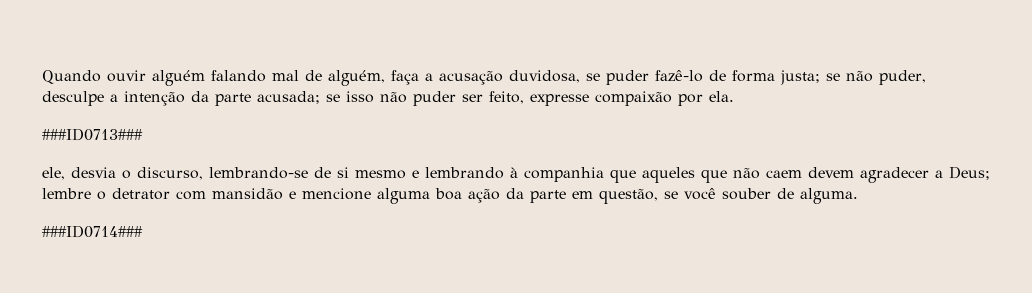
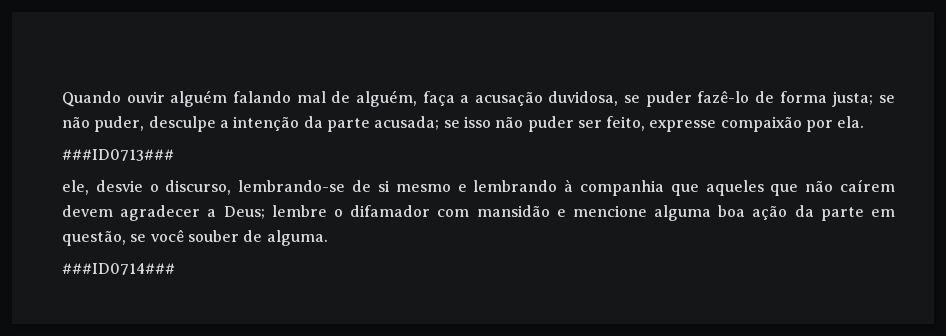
[71,167,116,178] desvia -> [95,180,143,192] desvie
[766,170,802,178] caem -> [840,179,895,192] caírem
[112,188,170,200] detrator -> [350,205,431,217] difamador

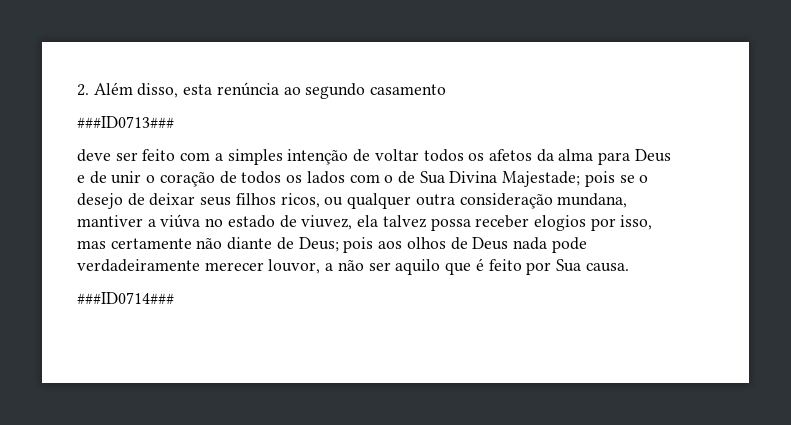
[62,90,895,107] [62,116,865,132] [62,149,174,161] [62,179,895,196] [62,205,895,221] [62,229,328,246] Quando ouvir alguém falando mal de alguém, faça a acusação duvidosa, se puder fazê-lo de forma justa; se não puder, desculpe a intenção da parte acusada; se isso não puder ser feito, expresse compaixão por ela. // ###ID0713### // ele, desvie o discurso, lembrando-se de si mesmo e lembrando à companhia que aqueles que não caírem devem agradecer a Deus; lembre o difamador com mansidão e mencione alguma boa ação da parte em questão, se você souber de alguma. -> [77,82,447,99] [77,116,174,129] [77,149,671,165] [77,171,649,187] [77,193,628,209] [77,214,653,231] [77,237,587,253] [77,258,629,275] 2. Além disso, esta renúncia ao segundo casamento // ###ID0713### // deve ser feito com a simples intenção de voltar todos os afetos da alma para Deus e de unir o coração de todos os lados com o de Sua Divina Majestade; pois se o desejo de deixar seus filhos ricos, ou qualquer outra consideração mundana, mantiver a viúva no estado de viuvez, ela talvez possa receber elogios por isso, mas certamente não diante de Deus; pois aos olhos de Deus nada pode verdadeiramente merecer louvor, a não ser aquilo que é feito por Sua causa.

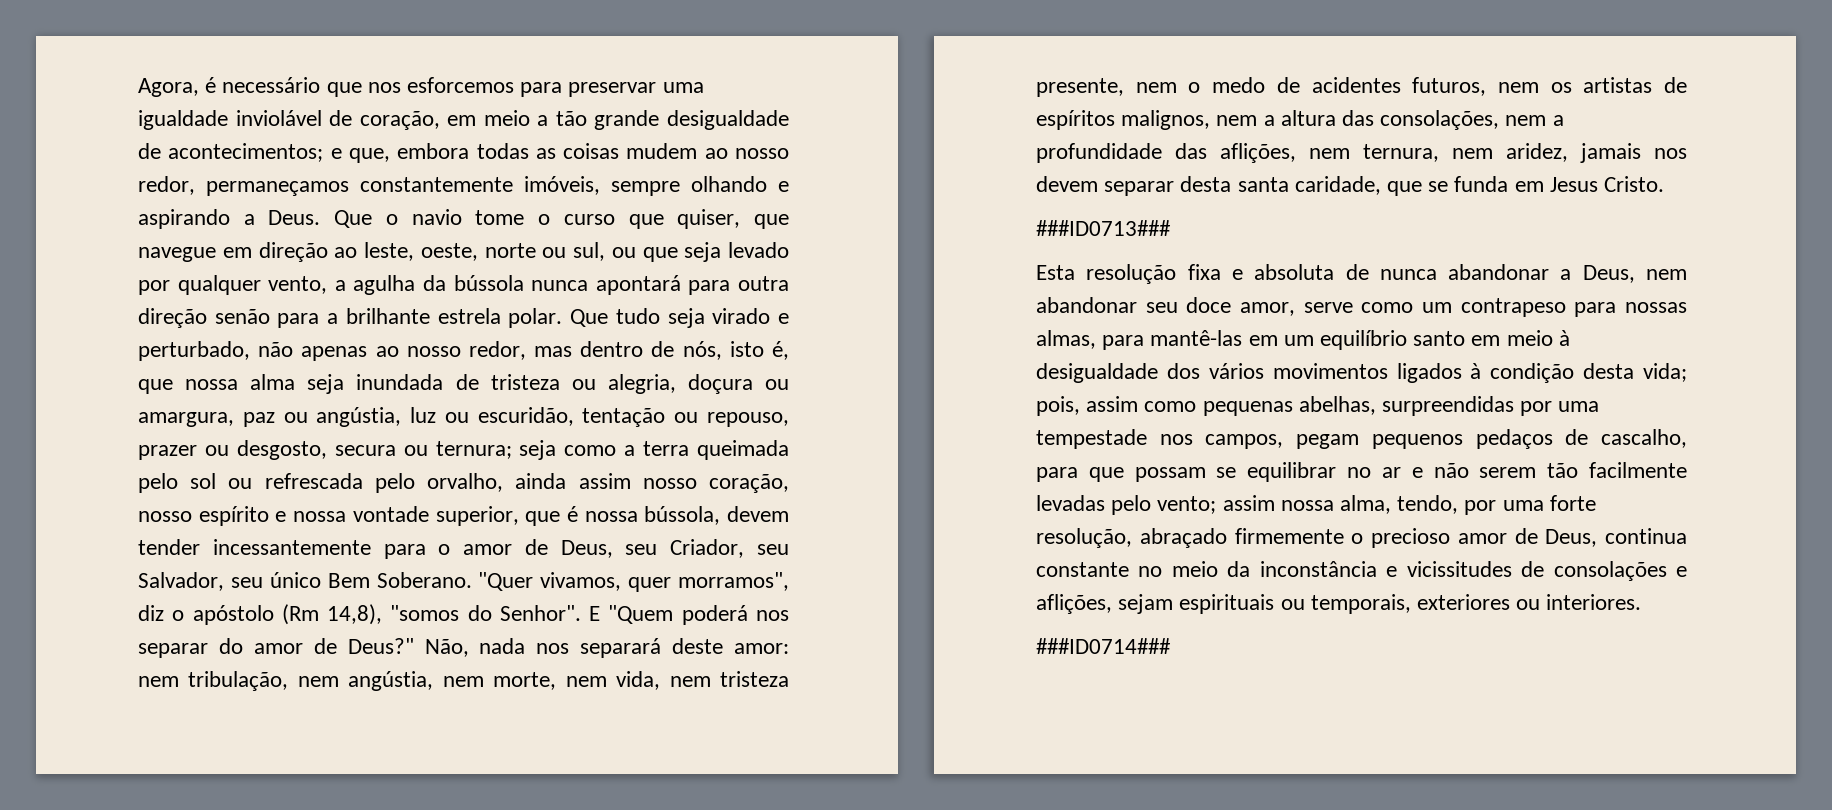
[77,82,447,99] [77,116,174,129] [77,149,671,165] [77,171,649,187] [77,193,628,209] [77,214,653,231] [77,237,587,253] [77,258,629,275] 2. Além disso, esta renúncia ao segundo casamento // ###ID0713### // deve ser feito com a simples intenção de voltar todos os afetos da alma para Deus e de unir o coração de todos os lados com o de Sua Divina Majestade; pois se o desejo de deixar seus filhos ricos, ou qualquer outra consideração mundana, mantiver a viúva no estado de viuvez, ela talvez possa receber elogios por isso, mas certamente não diante de Deus; pois aos olhos de Deus nada pode verdadeiramente merecer louvor, a não ser aquilo que é feito por Sua causa. -> [138,77,704,97] [138,110,789,130] [138,143,789,163] [138,176,789,196] [138,209,790,229] [138,242,789,262] [138,275,790,295] [138,308,790,328] [138,341,789,361] [138,374,790,394] [138,407,789,427] [138,440,789,460] [138,473,789,493] [138,506,789,526] [138,539,789,559] [138,572,789,592] [138,604,789,625] [138,638,789,658] [138,671,790,691] [1036,77,1687,97] [1036,110,1564,130] [1036,143,1687,163] [1036,176,1665,196] [1036,220,1171,236] [1036,264,1687,284] [1036,297,1687,317] [1036,330,1570,350] [1036,363,1687,383] [1036,396,1600,416] [1036,429,1687,449] [1036,462,1687,482] [1036,495,1596,515] [1036,528,1687,548] [1036,561,1687,581] [1036,594,1642,614] Agora, é necessário que nos esforcemos para preservar uma igualdade inviolável de coração, em meio a tão grande desigualdade de acontecimentos; e que, embora todas as coisas mudem ao nosso redor, permaneçamos constantemente imóveis, sempre olhando e aspirando a Deus. Que o navio tome o curso que quiser, que navegue em direção ao leste, oeste, norte ou sul, ou que seja levado por qualquer vento, a agulha da bússola nunca apontará para outra direção senão para a brilhante estrela polar. Que tudo seja virado e perturbado, não apenas ao nosso redor, mas dentro de nós, isto é, que nossa alma seja inundada de tristeza ou alegria, doçura ou amargura, paz ou angústia, luz ou escuridão, tentação ou repouso, prazer ou desgosto, secura ou ternura; seja como a terra queimada pelo sol ou refrescada pelo orvalho, ainda assim nosso coração, nosso espírito e nossa vontade superior, que é nossa bússola, devem tender incessantemente para o amor de Deus, seu Criador, seu Salvador, seu único Bem Soberano. "Quer vivamos, quer morramos", diz o apóstolo (Rm 14,8), "somos do Senhor". E "Quem poderá nos separar do amor de Deus?" Não, nada nos separará deste amor: nem tribulação, nem angústia, nem morte, nem vida, nem tristeza presente, nem o medo de acidentes futuros, nem os artistas de espíritos malignos, nem a altura das consolações, nem a profundidade das aflições, nem ternura, nem aridez, jamais nos devem separar desta santa caridade, que se funda em Jesus Cristo. // ###ID0713### // Esta resolução fixa e absoluta de nunca abandonar a Deus, nem abandonar seu doce amor, serve como um contrapeso para nossas almas, para mantê-las em um equilíbrio santo em meio à desigualdade dos vários movimentos ligados à condição desta vida; pois, assim como pequenas abelhas, surpreendidas por uma tempestade nos campos, pegam pequenos pedaços de cascalho, para que possam se equilibrar no ar e não serem tão facilmente levadas pelo vento; assim nossa alma, tendo, por uma forte resolução, abraçado firmemente o precioso amor de Deus, continua constante no meio da inconstância e vicissitudes de consolações e aflições, sejam espirituais ou temporais, exteriores ou interiores.

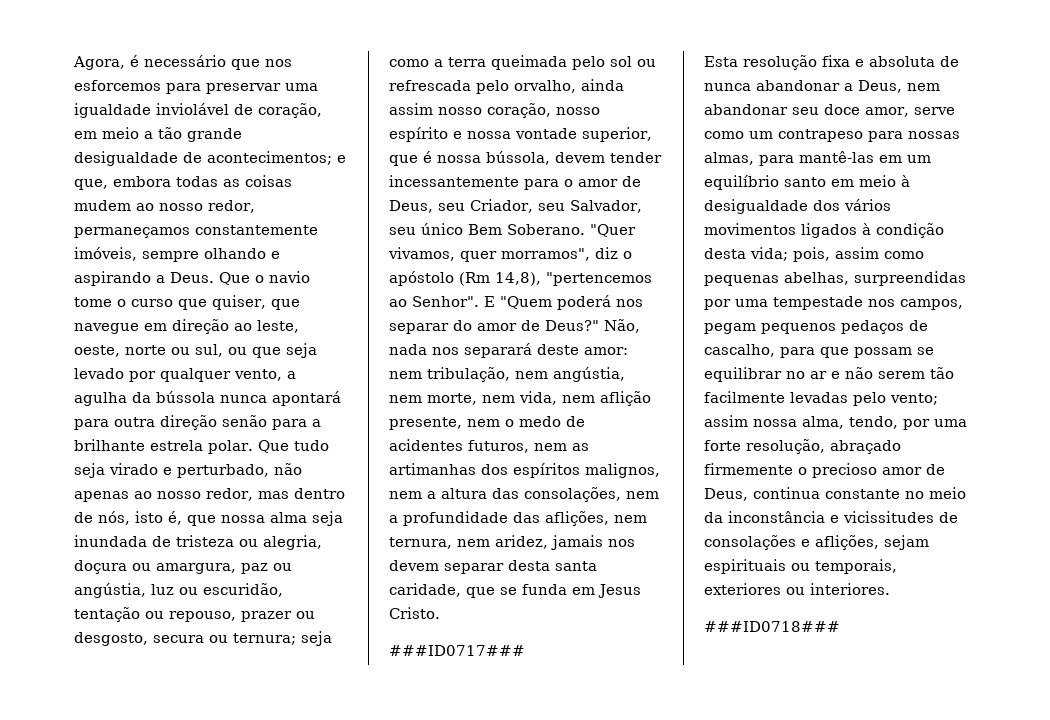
[390,605,492,621] "somos do -> [546,272,652,286] [389,299,407,307] "pertencemos ao
[720,671,790,687] tristeza -> [600,391,651,406] aflição
[1550,77,1687,93] os artistas de -> [572,443,589,451] [389,463,508,475] as artimanhas dos
[1036,220,1171,236] ###ID0713### -> [389,645,525,656] ###ID0717###
[1036,638,1171,654] ###ID0714### -> [704,621,840,632] ###ID0718###

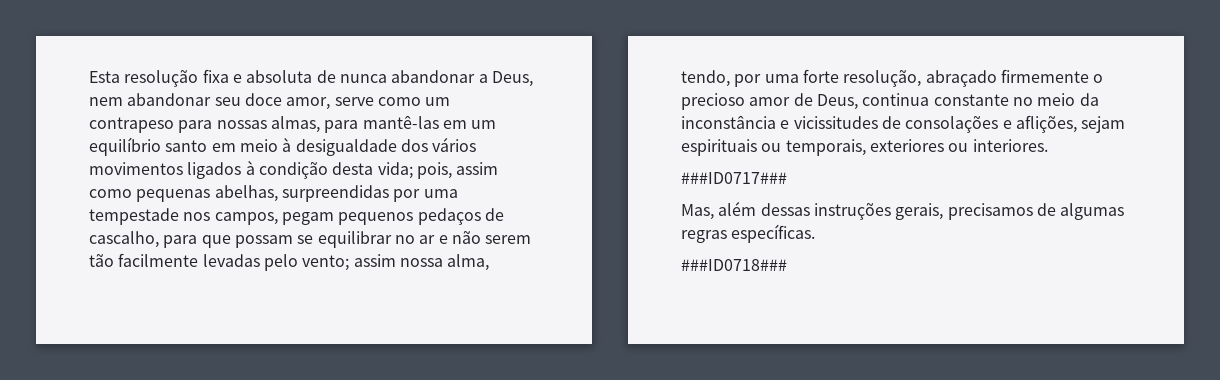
[73,55,292,70] [74,80,318,94] [74,103,322,118] [74,127,242,142] [74,151,346,166] [74,175,292,190] [74,200,255,213] [74,225,318,238] [74,247,280,262] [74,271,310,286] [74,295,300,310] [74,319,299,334] [74,343,317,358] [74,368,296,382] [74,391,341,406] [74,415,321,430] [74,439,329,454] [74,463,302,478] [74,488,345,502] [74,511,343,526] [74,535,322,550] [74,560,292,574] [74,583,283,598] [74,607,315,622] [74,631,332,646] [389,55,656,70] [389,79,624,94] [389,103,600,118] [389,127,652,142] [389,151,662,166] [389,175,641,190] [389,199,642,213] [389,223,636,237] [388,247,632,262] [389,271,652,286] [389,295,643,310] [389,319,640,334] [389,343,628,358] [389,367,625,382] [389,391,651,406] [389,416,585,430] [389,439,589,453] [389,463,660,478] [389,487,659,502] [389,511,647,526] [389,535,635,550] [389,560,597,574] [389,583,641,598] [389,607,440,619] [389,645,525,656] Agora, é necessário que nos esforcemos para preservar uma igualdade inviolável de coração, em meio a tão grande desigualdade de acontecimentos; e que, embora todas as coisas mudem ao nosso redor, permaneçamos constantemente imóveis, sempre olhando e aspirando a Deus. Que o navio tome o curso que quiser, que navegue em direção ao leste, oeste, norte ou sul, ou que seja levado por qualquer vento, a agulha da bússola nunca apontará para outra direção senão para a brilhante estrela polar. Que tudo seja virado e perturbado, não apenas ao nosso redor, mas dentro de nós, isto é, que nossa alma seja inundada de tristeza ou alegria, doçura ou amargura, paz ou angústia, luz ou escuridão, tentação ou repouso, prazer ou desgosto, secura ou ternura; seja como a terra queimada pelo sol ou refrescada pelo orvalho, ainda assim nosso coração, nosso espírito e nossa vontade superior, que é nossa bússola, devem tender incessantemente para o amor de Deus, seu Criador, seu Salvador, seu único Bem Soberano. "Quer vivamos, quer morramos", diz o apóstolo (Rm 14,8), "pertencemos ao Senhor". E "Quem poderá nos separar do amor de Deus?" Não, nada nos separará deste amor: nem tribulação, nem angústia, nem morte, nem vida, nem aflição presente, nem o medo de acidentes futuros, nem as artimanhas dos espíritos malignos, nem a altura das consolações, nem a profundidade das aflições, nem ternura, nem aridez, jamais nos devem separar desta santa caridade, que se funda em Jesus Cristo. // ###ID0717### // -> (89, 77) none
(890, 589) none -> [681,172,787,184] [681,201,1125,220] [681,224,816,243] // ###ID0717### // Mas, além dessas instruções gerais, precisamos de algumas regras específicas.

